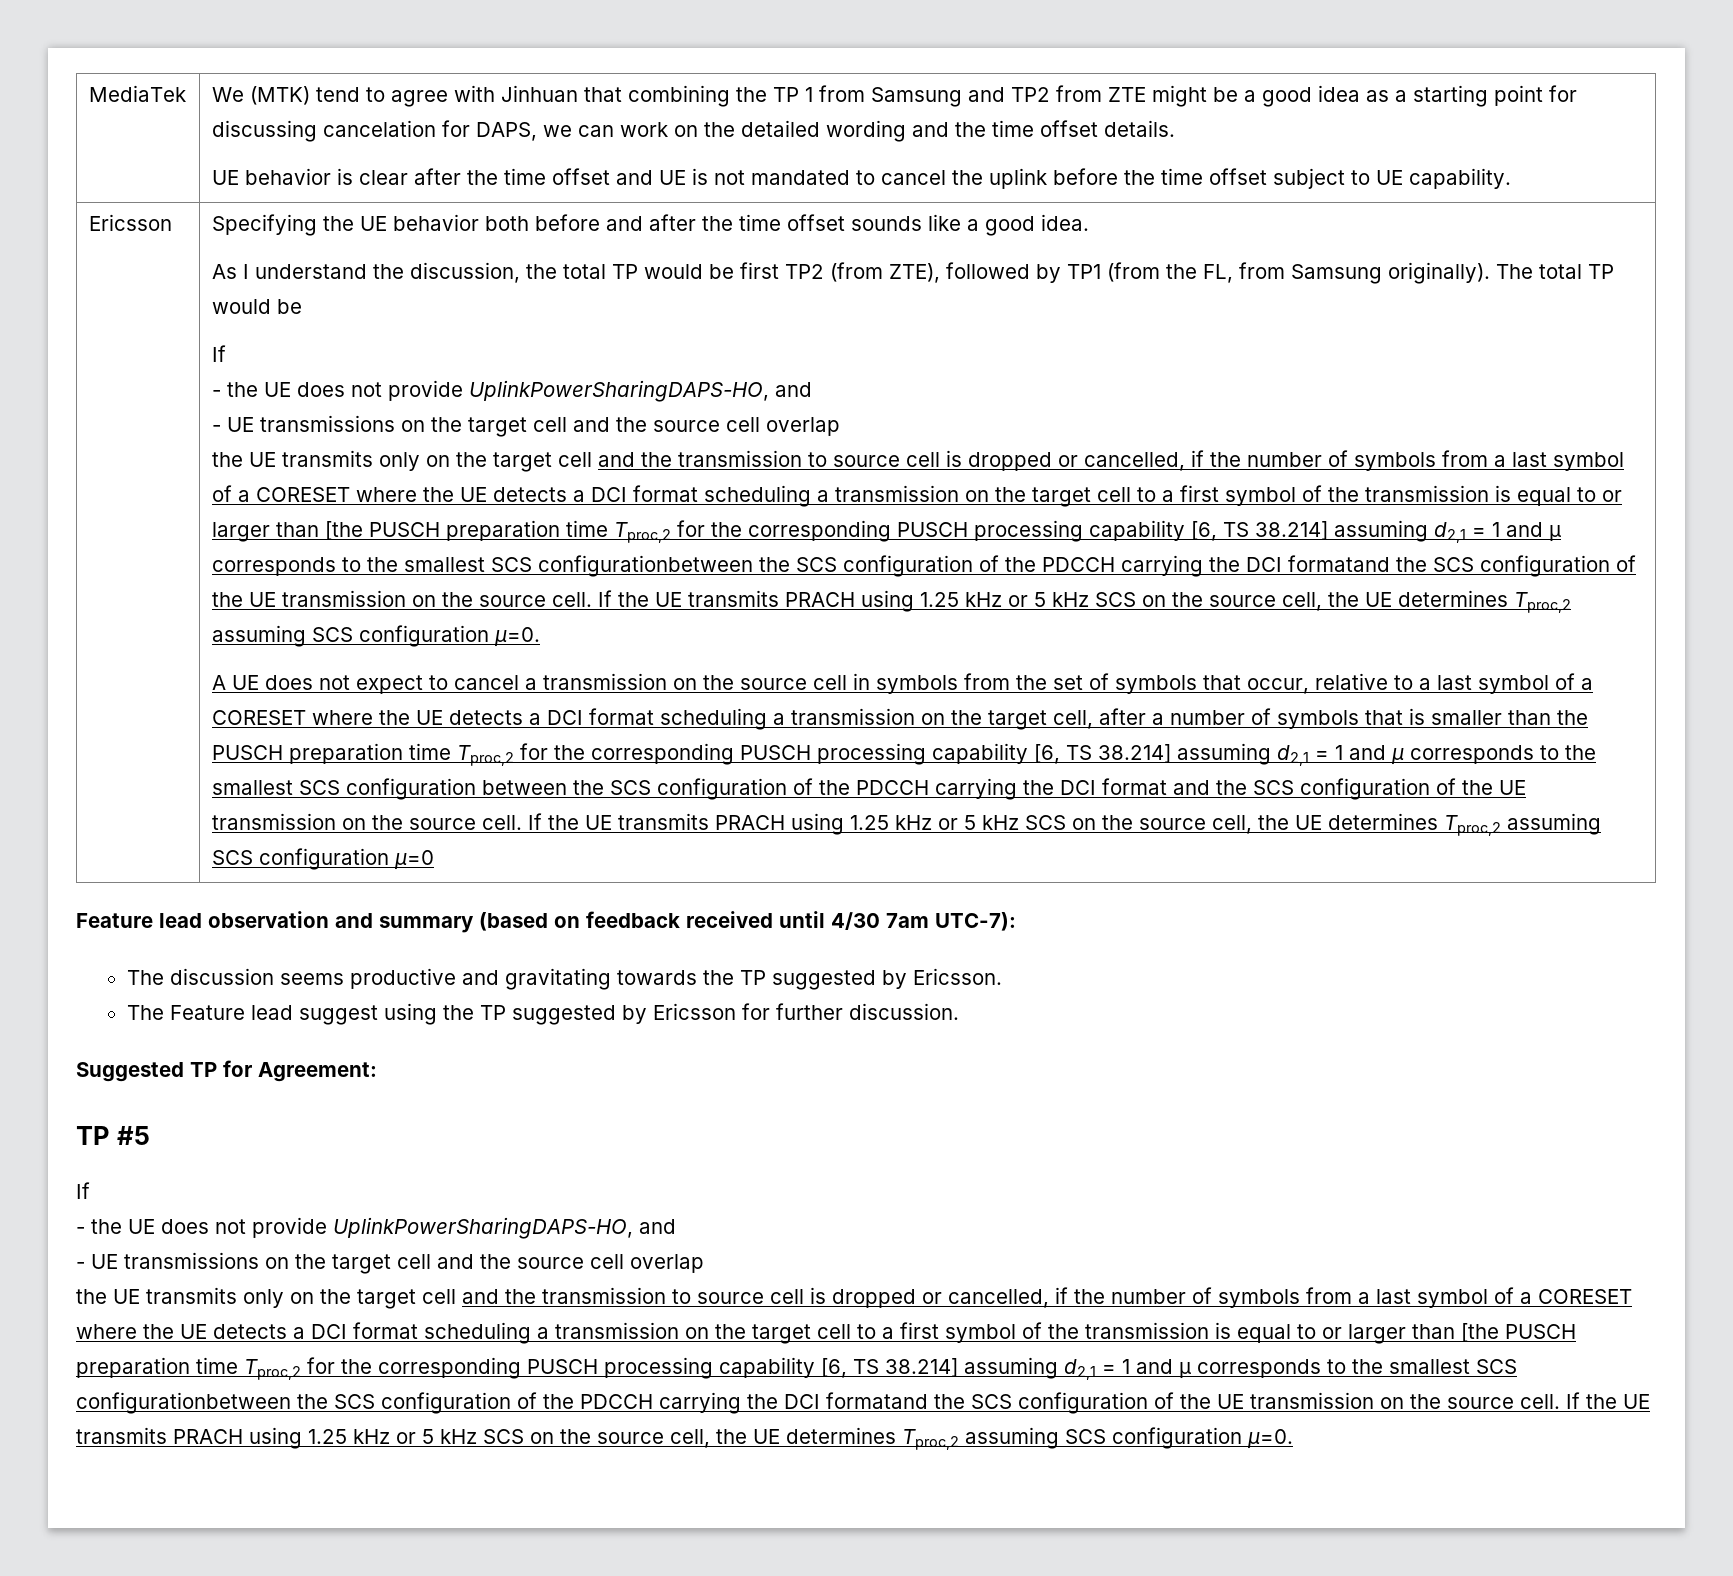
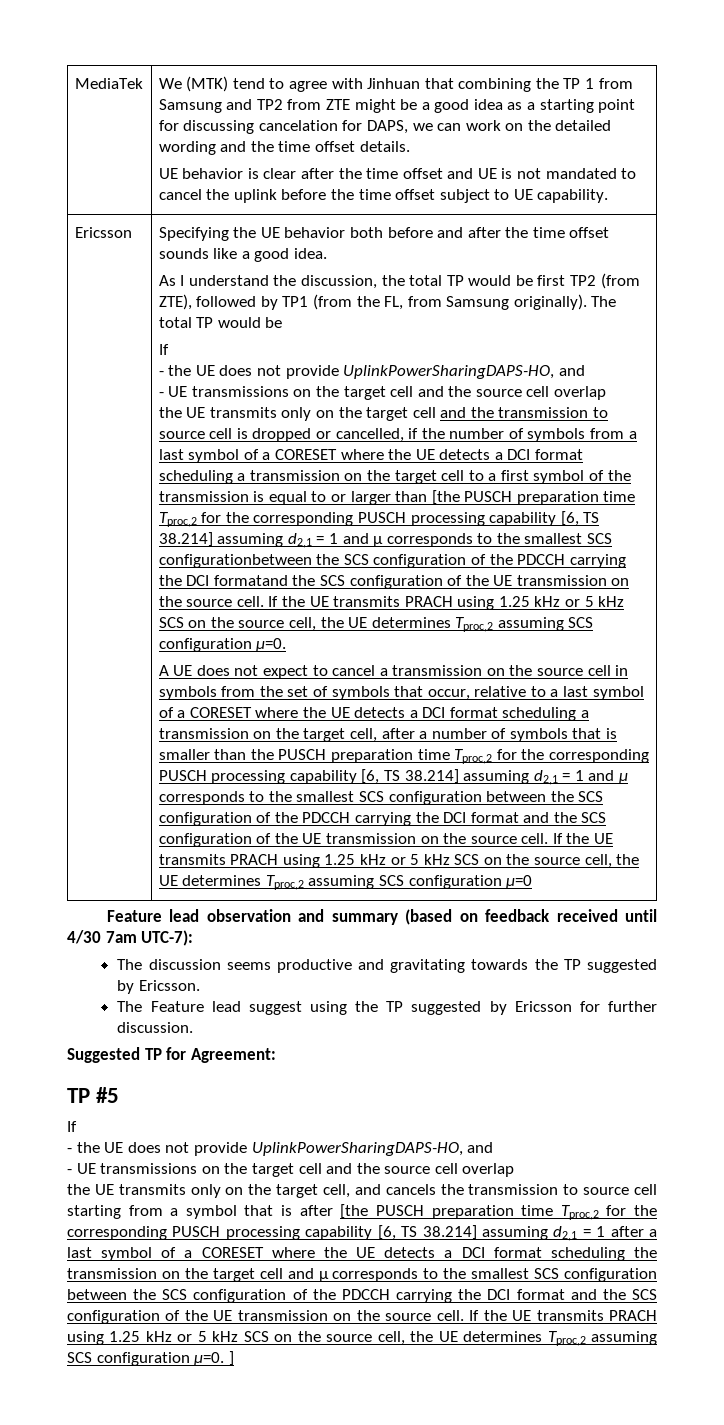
[422,1287,1632,1308] [76,1322,1455,1344] cell and the transmission to source cell is dropped or cancelled, if the number of symbols from a last symbol of a CORESET where the UE detects a DCI format scheduling a transmission on the target cell to a first symbol of the transmission is equal to or larger than -> [323,1184,657,1198] [67,1205,333,1219] cell, and cancels the transmission to source cell starting from a symbol that is after
[1136,1359,1517,1379] [76,1392,928,1414] and μ corresponds to the smallest SCS configurationbetween the SCS configuration of the PDCCH carrying the DCI formatand -> [610,1226,657,1237] [67,1247,657,1261] [67,1268,657,1282] [67,1289,597,1303] after a last symbol of a CORESET where the UE detects a DCI format scheduling the transmission on the target cell and μ corresponds to the smallest SCS configuration between the SCS configuration of the PDCCH carrying the DCI format and
(1293, 1439) none -> [228,1351,234,1366] ]

